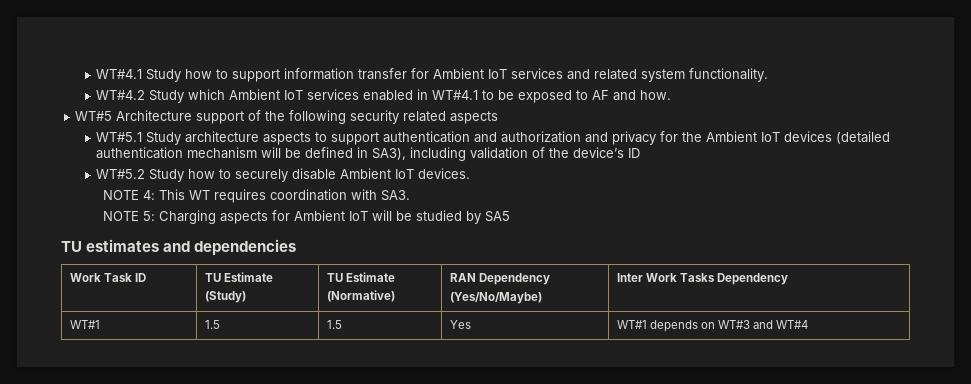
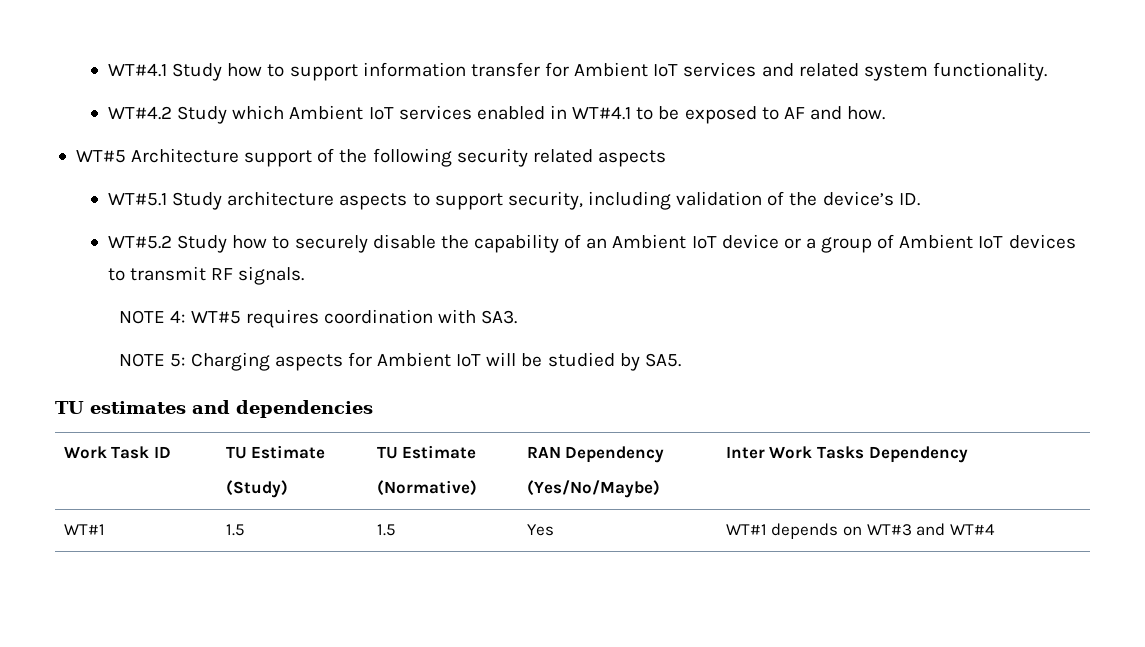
[383,131,891,145] [96,147,407,160] authentication and authorization and privacy for the Ambient IoT devices (detailed authentication mechanism will be defined in SA3), -> [507,191,583,210] security,
[628,148,641,158] ID -> [898,193,920,206] ID.
[340,168,471,179] Ambient IoT devices. -> [440,234,1076,253] [108,266,305,285] the capability of an Ambient IoT device or a group of Ambient IoT devices to transmit RF signals.
[159,189,211,200] This WT -> [190,311,241,324] WT#5
[485,211,511,222] SA5 -> [644,353,681,367] SA5.

